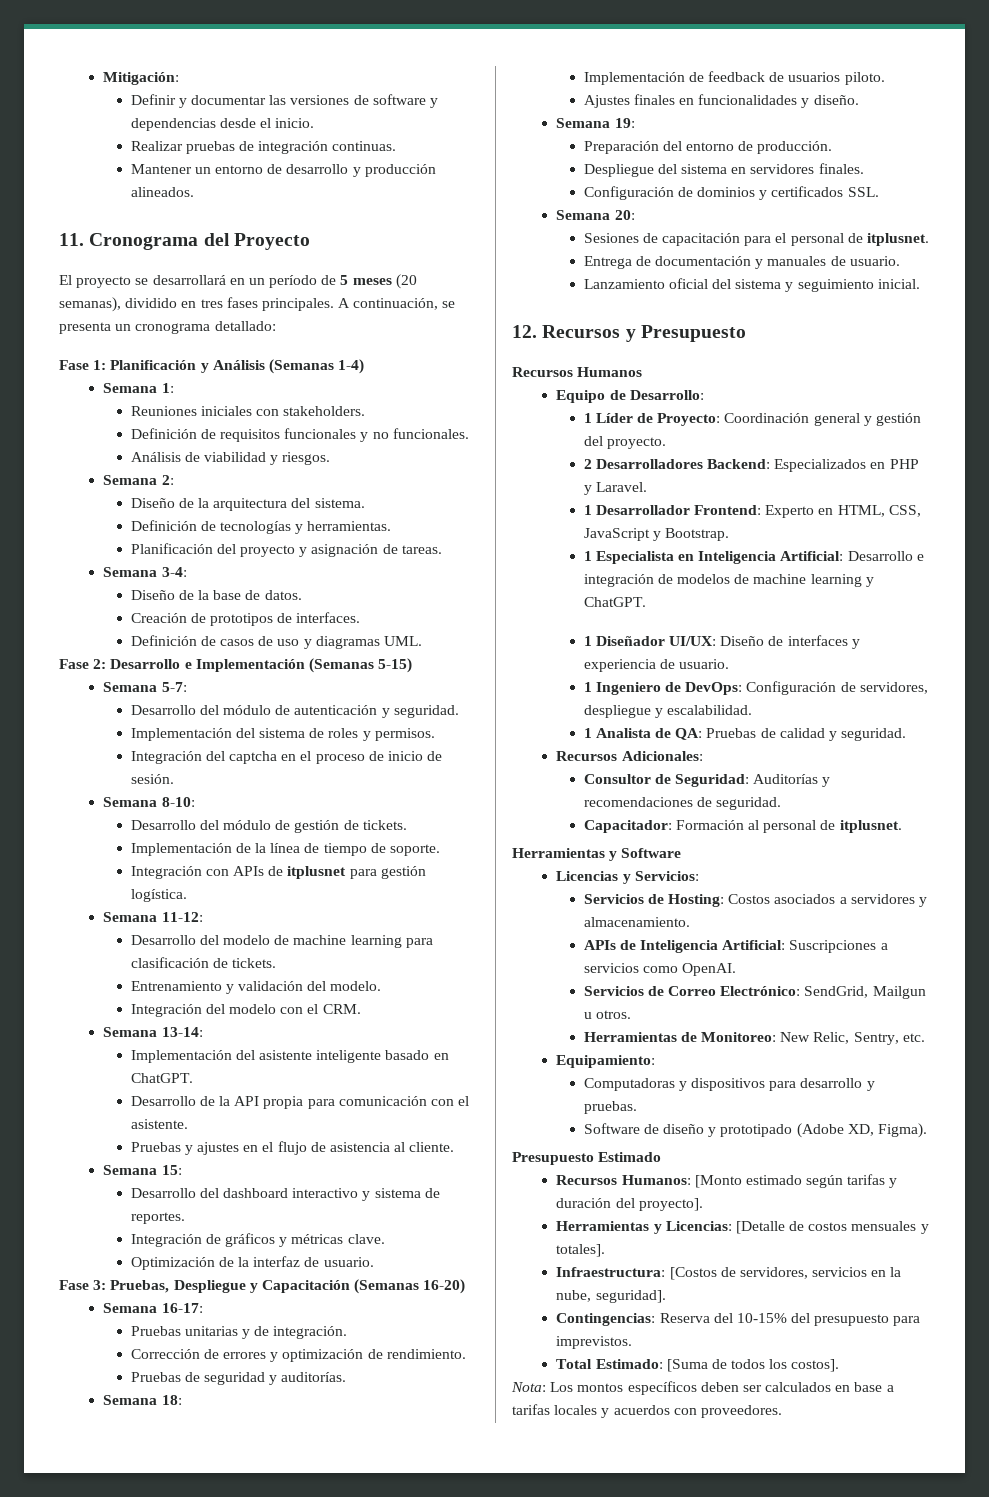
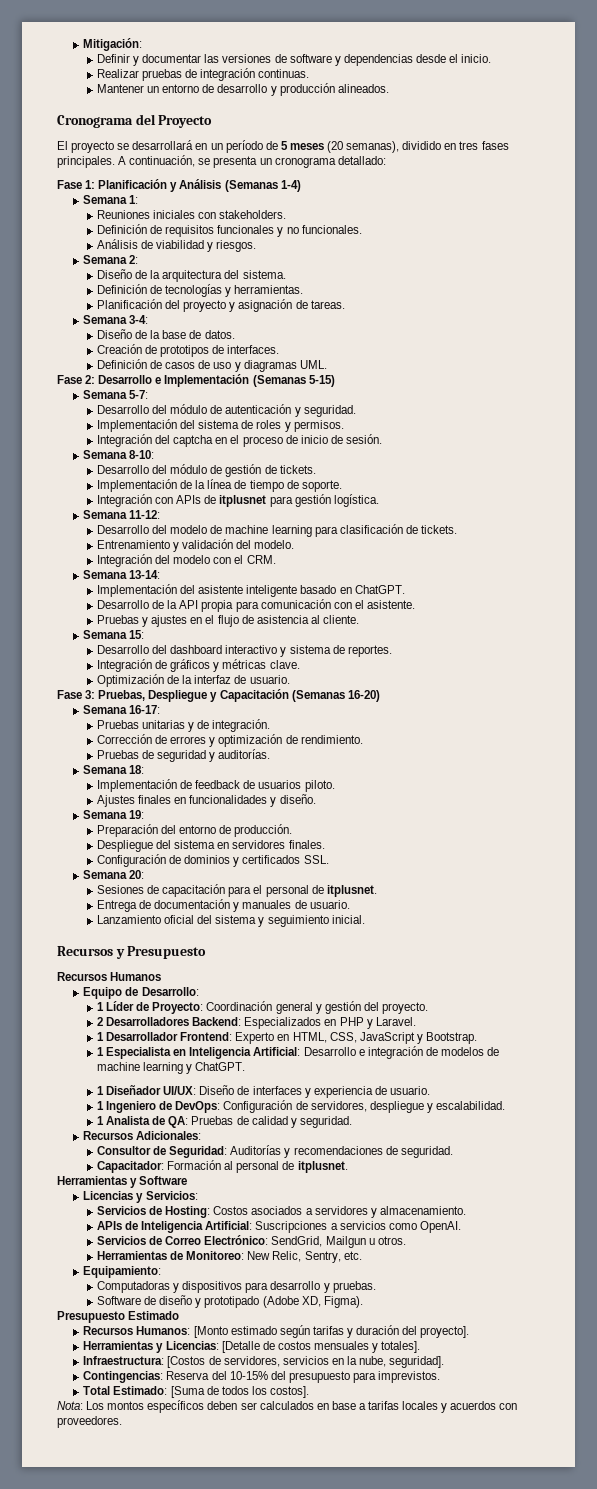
[59,233,84,246] 11. -> (389, 88) none
[512,325,537,338] 12. -> (365, 919) none

